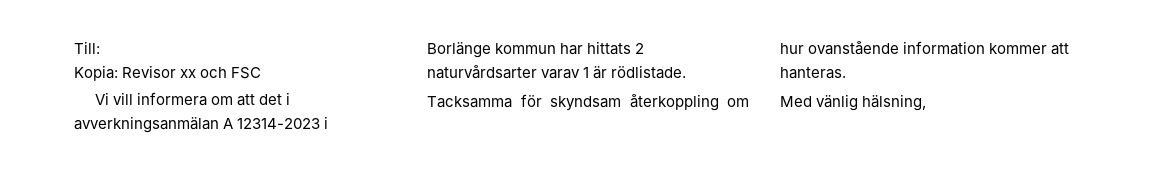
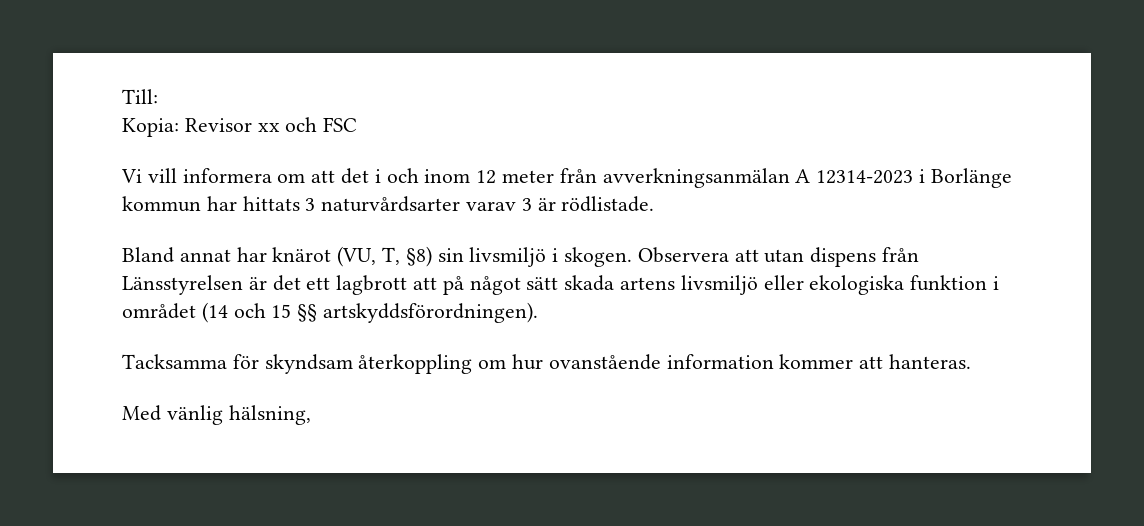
(291, 98) none -> [386,168,597,184] och inom 12 meter från
[635,43,645,54] 2 -> [305,198,316,211] 3
[583,67,590,78] 1 -> [521,198,532,211] 3
(687, 72) none -> [122,246,920,267] [122,275,1000,295] [122,302,539,323] // Bland annat har knärot (VU, T, §8) sin livsmiljö i skogen. Observera att utan dispens från Länsstyrelsen är det ett lagbrott att på något sätt skada artens livsmiljö eller ekologiska funktion i området (14 och 15 §§ artskyddsförordningen).

